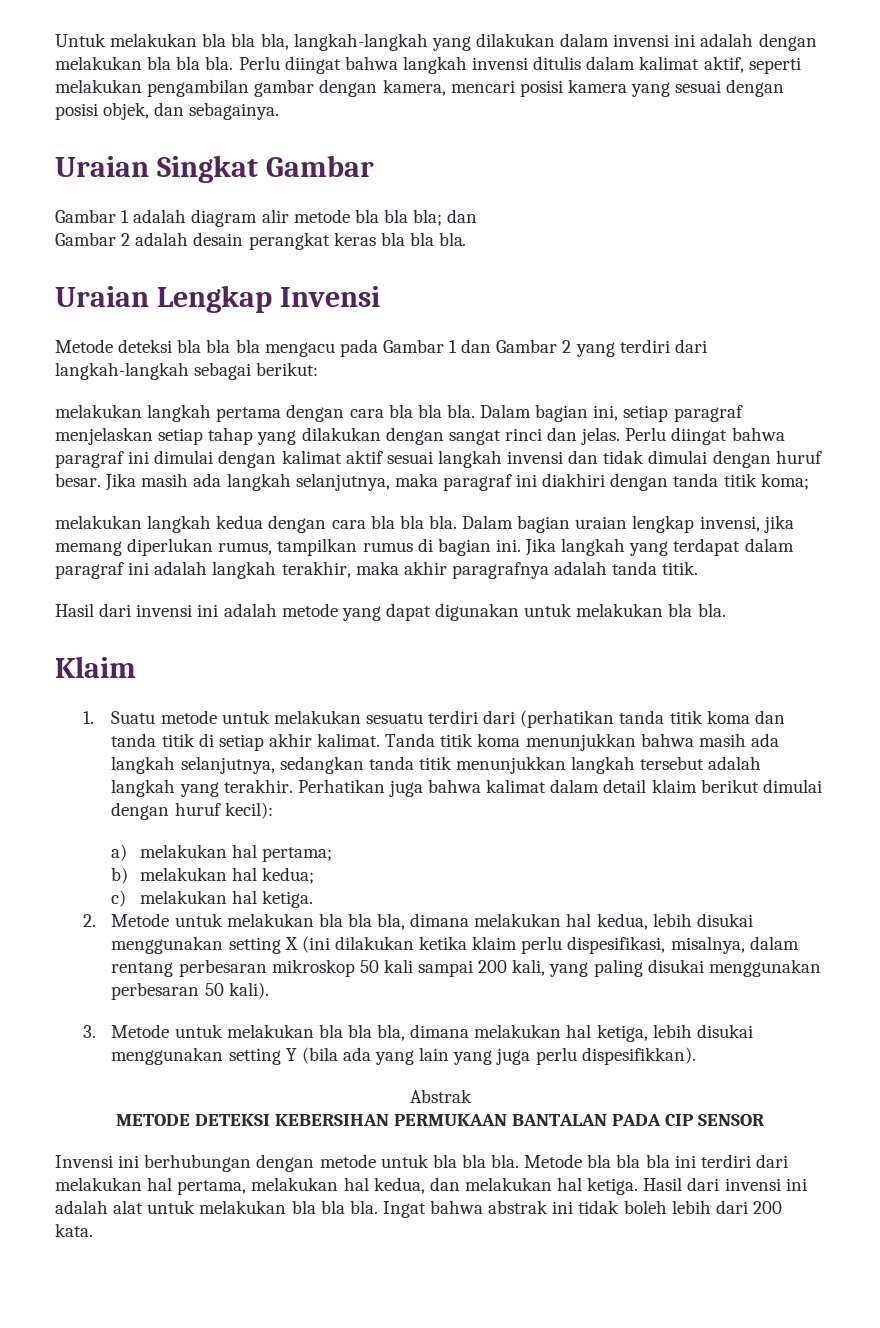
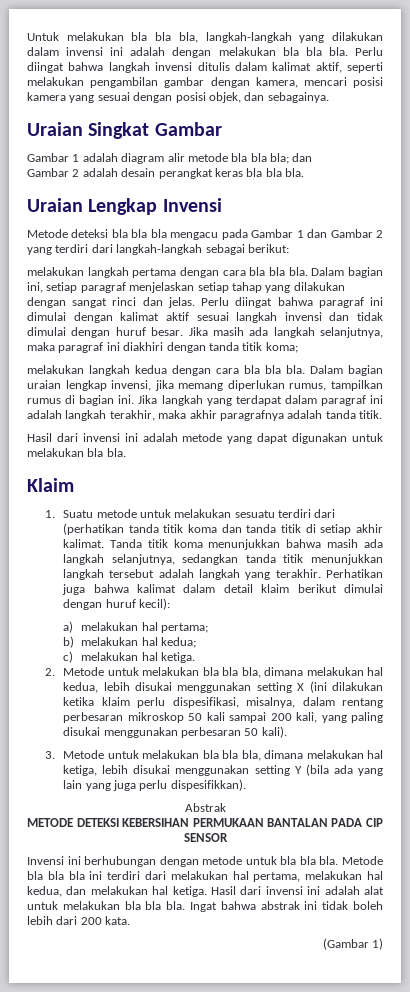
(93, 1230) none -> [322,938,383,950] // (Gambar 1)

